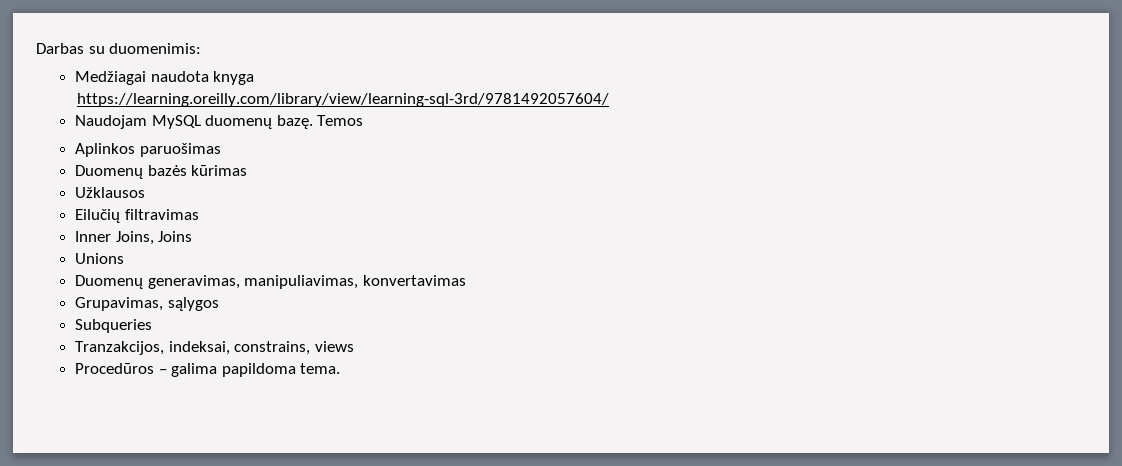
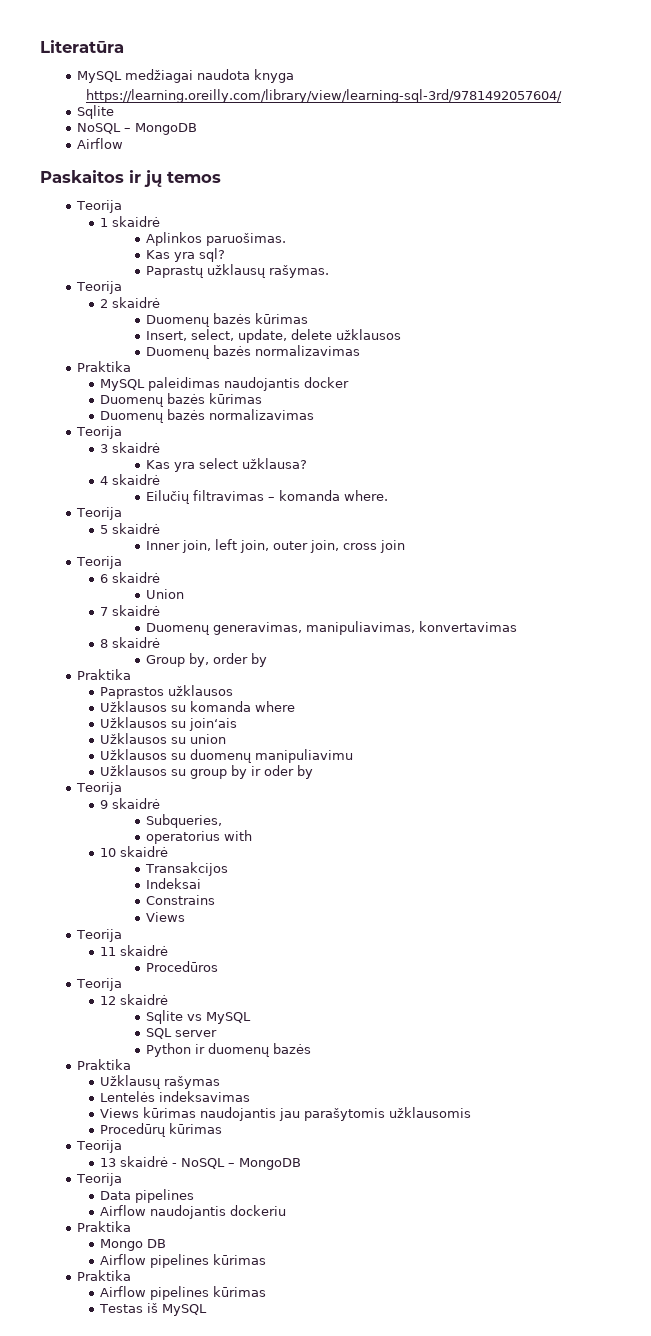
[36,43,202,54] [74,71,146,85] Darbas su duomenimis: // Medžiagai -> [40,40,124,53] [76,69,193,83] Literatūra // MySQL medžiagai
[74,115,364,129] [74,143,221,157] [74,165,248,179] [74,187,145,198] [74,209,199,223] [74,231,193,245] [74,253,124,264] [74,275,466,289] [74,297,219,311] [74,319,152,333] [74,341,354,355] [74,363,341,377] Naudojam MySQL duomenų bazę. Temos // Aplinkos paruošimas // Duomenų bazės kūrimas // Užklausos // Eilučių filtravimas // Inner Joins, Joins // Unions // Duomenų generavimas, manipuliavimas, konvertavimas // Grupavimas, sąlygos // Subqueries // Tranzakcijos, indeksai, constrains, views // Procedūros – galima papildoma tema. -> [76,105,114,119] [76,123,197,135] [76,138,123,149] [40,170,221,187] [75,200,122,213] [100,216,161,227] [146,232,287,246] [146,248,226,262] [146,264,330,278] [75,281,122,294] [100,297,161,308] [146,313,309,327] [146,329,402,343] [146,345,361,359] [76,361,131,372] [100,377,350,391] [100,393,263,407] [100,409,315,423] [75,426,122,439] [100,442,161,453] [146,458,308,472] [100,474,161,485] [146,490,389,504] [75,507,122,520] [100,523,161,534] [146,539,406,553] [75,556,122,569] [100,572,161,583] [146,589,185,599] [100,605,161,616] [146,621,518,635] [100,637,161,648] [146,653,268,667] [76,669,131,680] [100,685,234,699] [100,701,296,712] [100,717,238,731] [100,733,227,744] [100,749,354,763] [100,765,314,779] [75,782,122,795] [100,798,161,809] [146,814,223,828] [146,830,253,844] [100,846,169,857] [145,862,229,876] [146,878,202,889] [146,895,216,905] [146,912,186,922] [75,929,122,942] [100,945,169,956] [146,961,219,972] [75,978,122,991] [100,994,169,1005] [146,1010,252,1024] [146,1028,218,1039] [146,1043,312,1057] [76,1059,131,1070] [100,1075,221,1089] [100,1091,251,1102] [100,1107,472,1121] [100,1123,223,1137] [75,1140,122,1153] [100,1156,302,1170] [75,1173,122,1186] [100,1189,195,1203] [100,1205,287,1219] [76,1221,131,1232] [100,1239,167,1251] [100,1254,267,1268] [76,1270,131,1281] [100,1286,267,1300] [99,1303,208,1316] Sqlite // NoSQL – MongoDB // Airflow // Paskaitos ir jų temos // Teorija // 1 skaidrė // Aplinkos paruošimas. // Kas yra sql? // Paprastų užklausų rašymas. // Teorija // 2 skaidrė // Duomenų bazės kūrimas // Insert, select, update, delete užklausos // Duomenų bazės normalizavimas // Praktika // MySQL paleidimas naudojantis docker // Duomenų bazės kūrimas // Duomenų bazės normalizavimas // Teorija // 3 skaidrė // Kas yra select užklausa? // 4 skaidrė // Eilučių filtravimas – komanda where. // Teorija // 5 skaidrė // Inner join, left join, outer join, cross join // Teorija // 6 skaidrė // Union // 7 skaidrė // Duomenų generavimas, manipuliavimas, konvertavimas // 8 skaidrė // Group by, order by // Praktika // Paprastos užklausos // Užklausos su komanda where // Užklausos su join‘ais // Užklausos su union // Užklausos su duomenų manipuliavimu // Užklausos su group by ir oder by // Teorija // 9 skaidrė // Subqueries, // operatorius with // 10 skaidrė // Transakcijos // Indeksai // Constrains // Views // Teorija // 11 skaidrė // Procedūros // Teorija // 12 skaidrė // Sqlite vs MySQL // SQL server // Python ir duomenų bazės // Praktika // Užklausų rašymas // Lentelės indeksavimas // Views kūrimas naudojantis jau parašytomis užklausomis // Procedūrų kūrimas // Teorija // 13 skaidrė - NoSQL – MongoDB // Teorija // Data pipelines // Airflow naudojantis dockeriu // Praktika // Mongo DB // Airflow pipelines kūrimas // Praktika // Airflow pipelines kūrimas // Testas iš MySQL

